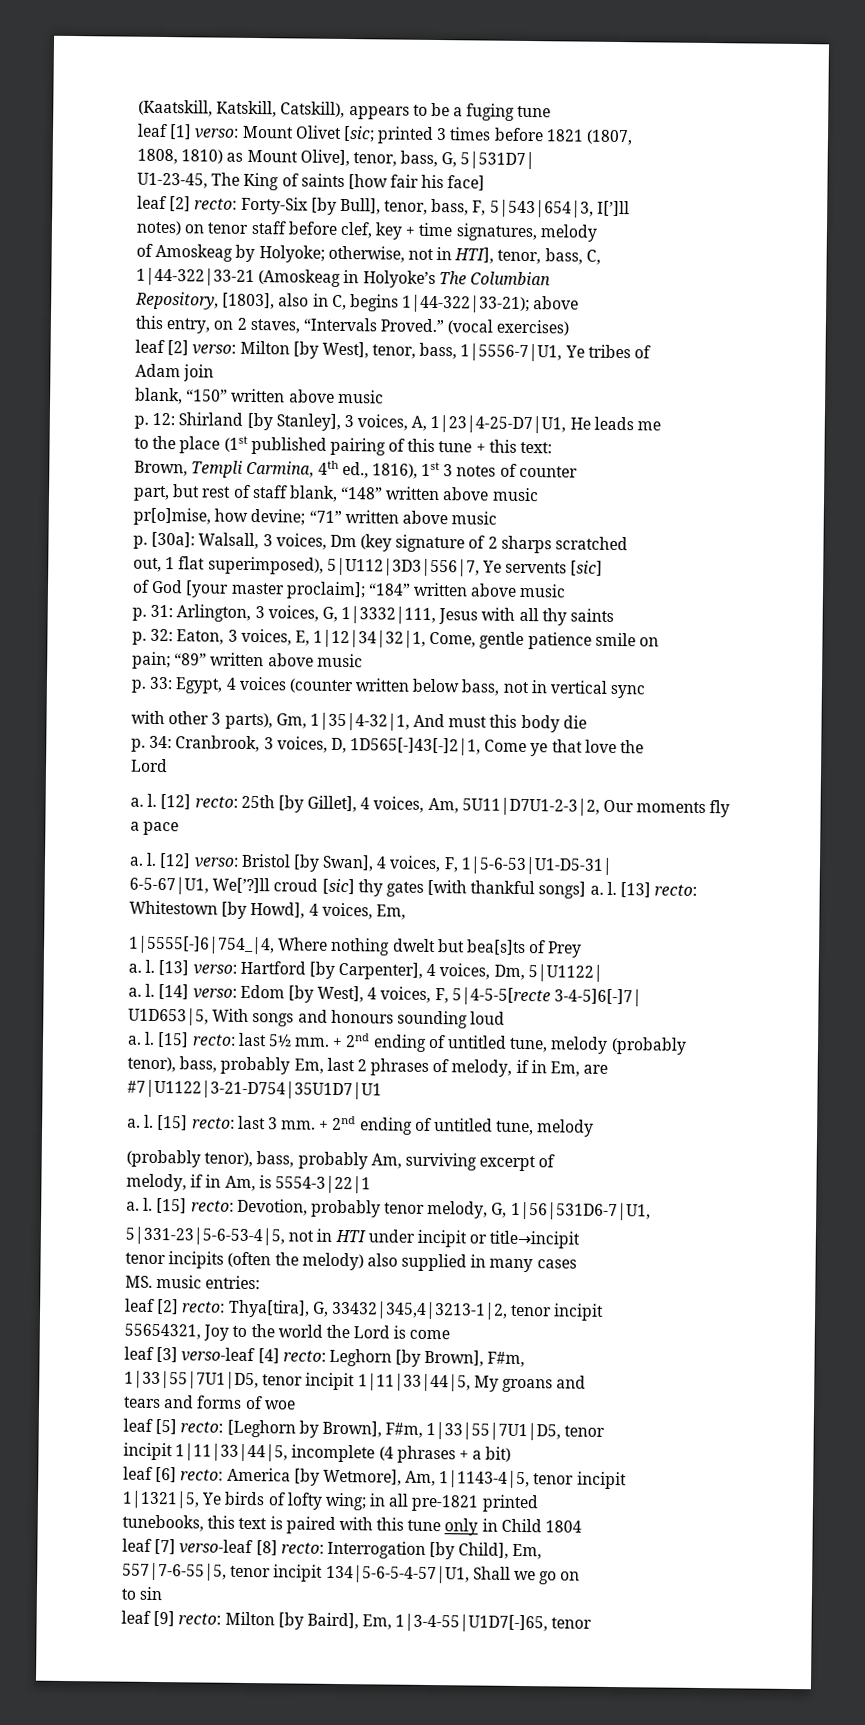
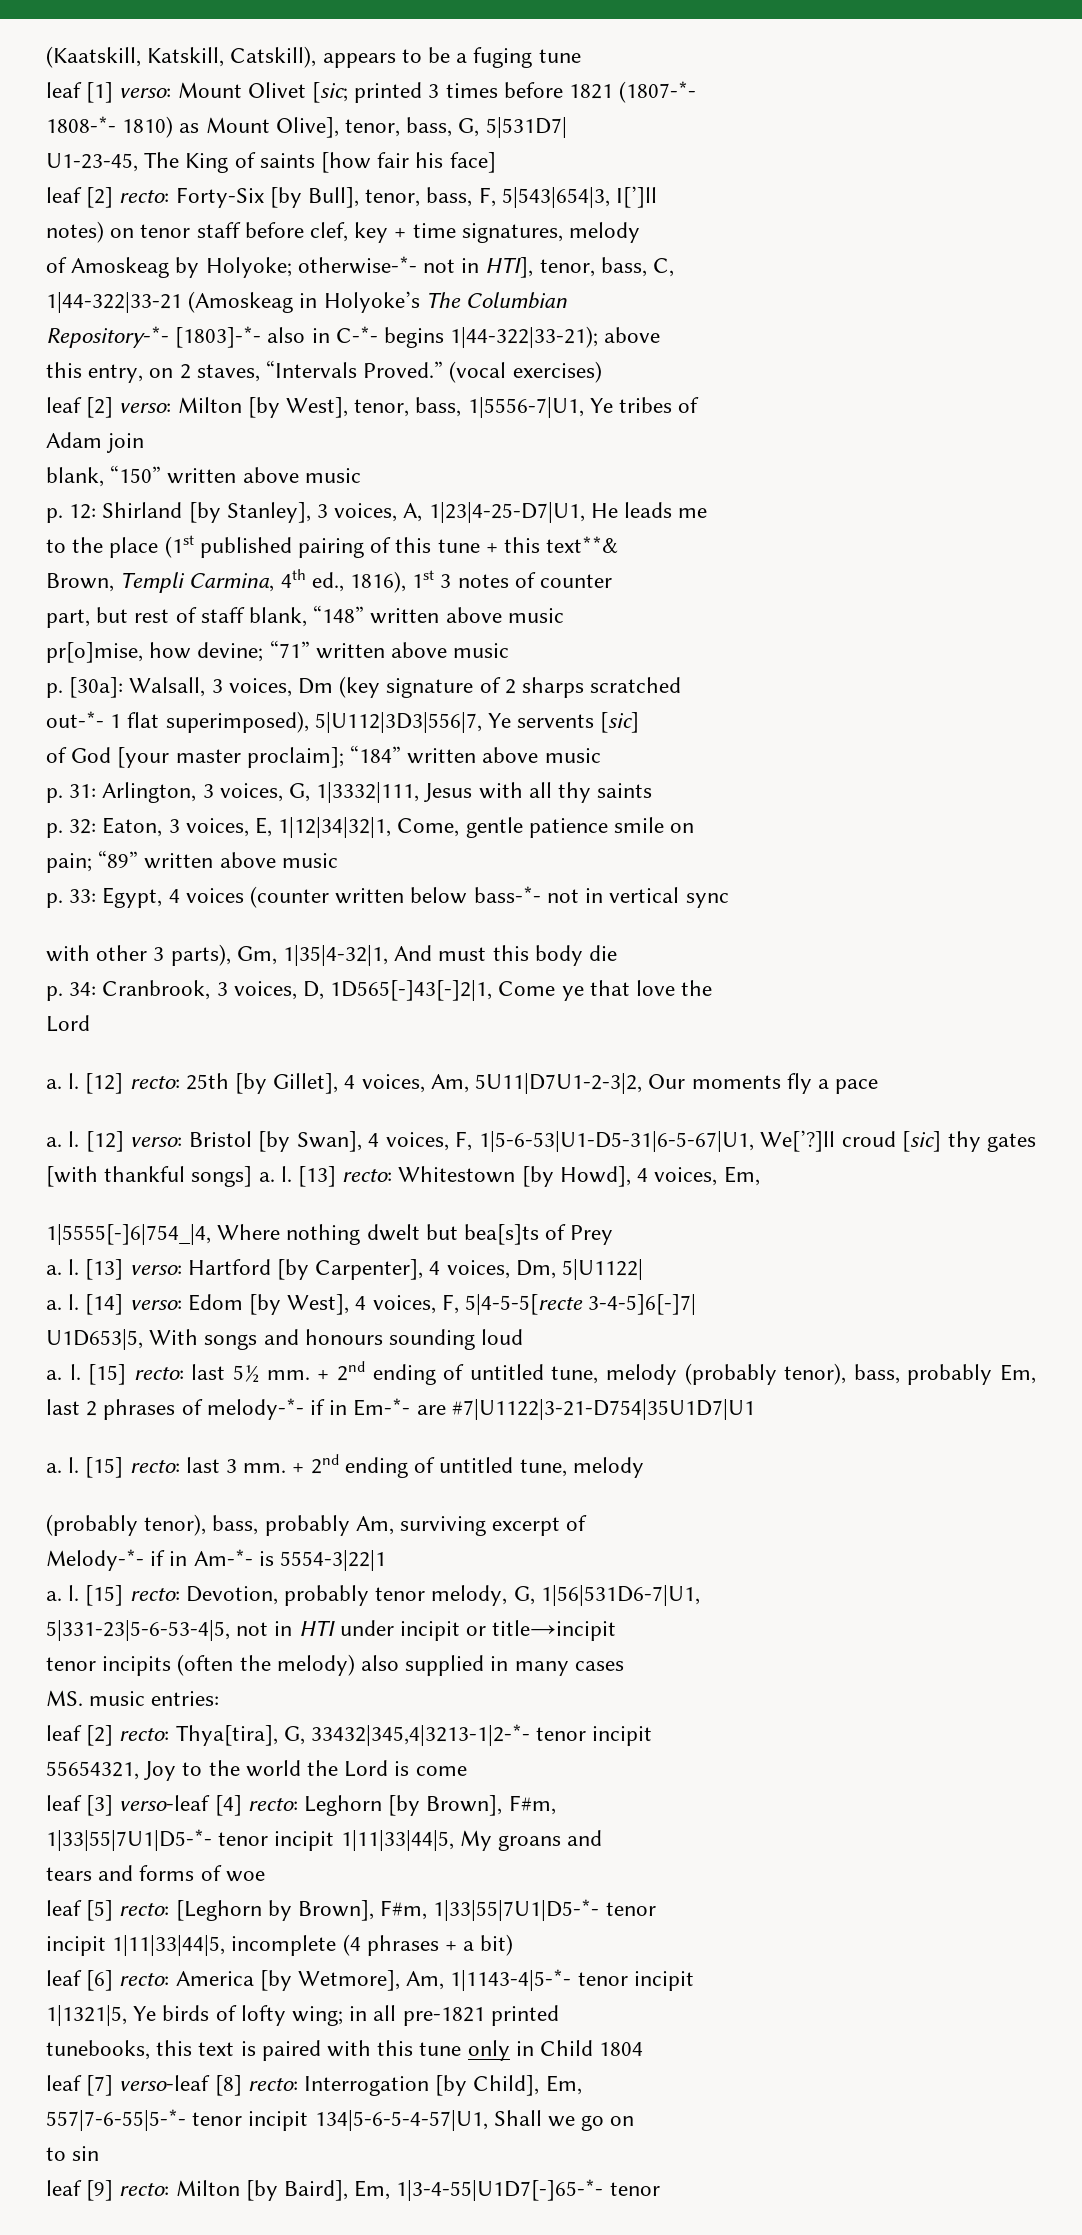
[586,129,634,146] [137,148,178,165] (1807, // 1808, -> [619,81,697,103] [46,116,116,133] (1807-*- // 1808-*-
[327,245,405,263] otherwise, -> [297,256,417,274] otherwise-*-
[135,291,276,310] Repository, [1803], -> [46,326,262,348] Repository-*- [1803]-*-
[331,294,347,311] C, -> [335,326,378,343] C-*-
[520,441,553,454] text: -> [546,536,619,553] text**&
[133,557,162,572] out, -> [46,711,104,728] out-*-
[461,679,501,696] bass, -> [473,886,541,903] bass-*-
[460,856,613,875] [129,876,209,895] 1|5-6-53|U1-D5-31| // 6-5-67|U1, -> [478,1131,754,1152] 1|5-6-53|U1-D5-31|6-5-67|U1,
[451,1059,581,1077] melody, if in Em, -> [206,1398,411,1420] melody-*- if in Em-*-
[126,1173,256,1192] melody, if in Am, -> [46,1549,253,1571] Melody-*- if in Am-*-
[330,1300,508,1320] 33432|345,4|3213-1|2, -> [311,1724,531,1746] 33432|345,4|3213-1|2-*-
[124,1370,259,1390] 1|33|55|7U1|D5, -> [46,1829,212,1851] 1|33|55|7U1|D5-*-
[426,1421,562,1441] 1|33|55|7U1|D5, -> [433,1899,600,1921] 1|33|55|7U1|D5-*-
[439,1470,531,1489] 1|1143-4|5, -> [450,1969,572,1991] 1|1143-4|5-*-
[122,1562,227,1581] 557|7-6-55|5, -> [46,2109,186,2131] 557|7-6-55|5-*-
[395,1613,549,1633] 1|3-4-55|U1D7[-]65, -> [396,2179,604,2201] 1|3-4-55|U1D7[-]65-*-

